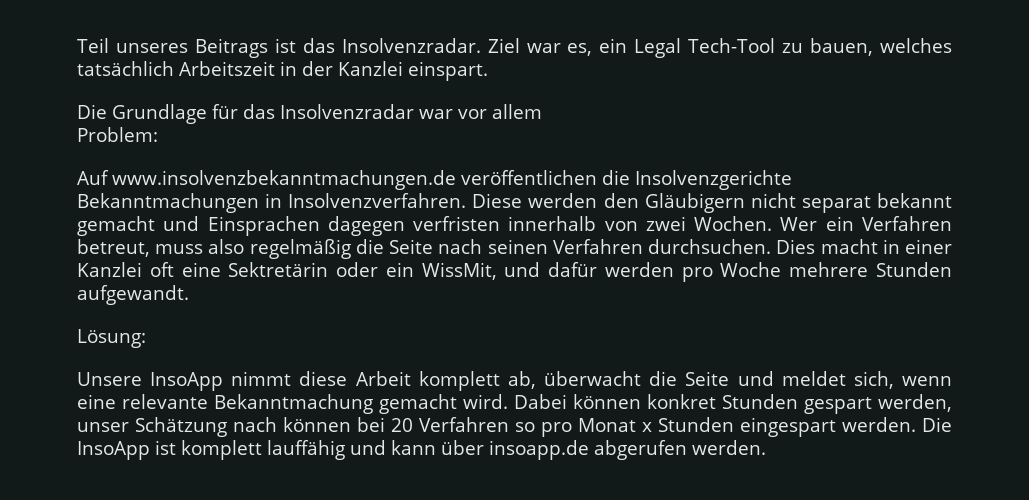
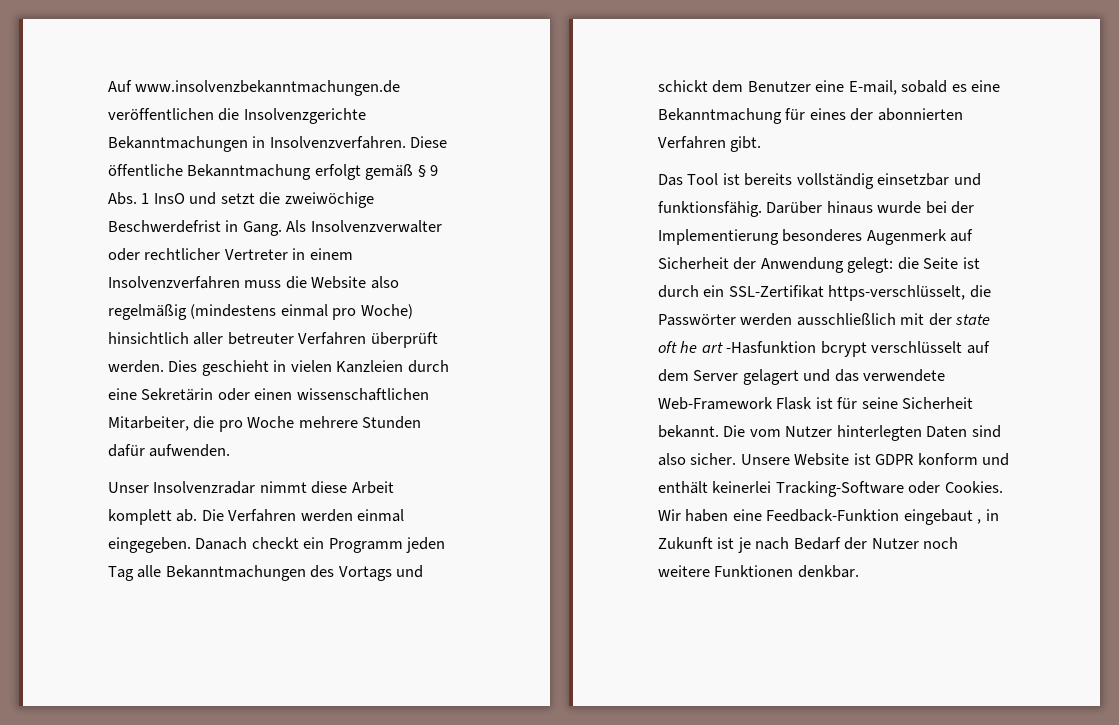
[77,38,952,58] [77,61,488,81] [77,104,542,124] [77,127,158,142] Teil unseres Beitrags ist das Insolvenzradar. Ziel war es, ein Legal Tech-Tool zu bauen, welches tatsächlich Arbeitszeit in der Kanzlei einspart. // Die Grundlage für das Insolvenzradar war vor allem // Problem: // -> (108, 86) none
[528,193,952,213] [77,216,952,236] [77,239,953,259] [77,262,952,282] [77,285,189,305] [77,329,146,348] [77,371,953,391] [77,394,952,414] [77,417,952,437] [77,440,766,460] werden den Gläubigern nicht separat bekannt gemacht und Einsprachen dagegen verfristen innerhalb von zwei Wochen. Wer ein Verfahren betreut, muss also regelmäßig die Seite nach seinen Verfahren durchsuchen. Dies macht in einer Kanzlei oft eine Sektretärin oder ein WissMit, und dafür werden pro Woche mehrere Stunden aufgewandt. // Lösung: // Unsere InsoApp nimmt diese Arbeit komplett ab, überwacht die Seite und meldet sich, wenn eine relevante Bekanntmachung gemacht wird. Dabei können konkret Stunden gespart werden, unser Schätzung nach können bei 20 Verfahren so pro Monat x Stunden eingespart werden. Die InsoApp ist komplett lauffähig und kann über insoapp.de abgerufen werden. -> [108,164,439,180] [108,192,374,208] [108,220,442,236] [108,248,353,261] [108,276,399,289] [108,304,413,320] [108,332,438,348] [108,360,449,376] [108,388,429,401] [108,416,422,432] [108,444,231,457] [108,481,394,494] [108,509,405,525] [108,537,446,553] [108,565,424,581] [658,80,1001,95] [658,108,963,124] [658,136,762,152] [658,173,981,189] [658,201,975,217] [658,229,974,245] [658,257,980,273] [658,285,991,301] [658,313,991,326] [658,341,990,357] [658,369,946,385] [658,397,974,410] [658,425,1001,441] [658,453,1010,466] [658,481,1003,497] [658,509,999,525] [658,537,959,553] [658,565,859,578] öffentliche Bekanntmachung erfolgt gemäß § 9 Abs. 1 InsO und setzt die zweiwöchige Beschwerdefrist in Gang. Als Insolvenzverwalter oder rechtlicher Vertreter in einem Insolvenzverfahren muss die Website also regelmäßig (mindestens einmal pro Woche) hinsichtlich aller betreuter Verfahren überprüft werden. Dies geschieht in vielen Kanzleien durch eine Sekretärin oder einen wissenschaftlichen Mitarbeiter, die pro Woche mehrere Stunden dafür aufwenden. // Unser Insolvenzradar nimmt diese Arbeit komplett ab. Die Verfahren werden einmal eingegeben. Danach checkt ein Programm jeden Tag alle Bekanntmachungen des Vortags und schickt dem Benutzer eine E-mail, sobald es eine Bekanntmachung für eines der abonnierten Verfahren gibt. // Das Tool ist bereits vollständig einsetzbar und funktionsfähig. Darüber hinaus wurde bei der Implementierung besonderes Augenmerk auf Sicherheit der Anwendung gelegt: die Seite ist durch ein SSL-Zertifikat https-verschlüsselt, die Passwörter werden ausschließlich mit der state oft he art -Hasfunktion bcrypt verschlüsselt auf dem Server gelagert und das verwendete Web-Framework Flask ist für seine Sicherheit bekannt. Die vom Nutzer hinterlegten Daten sind also sicher. Unsere Website ist GDPR konform und enthält keinerlei Tracking-Software oder Cookies. Wir haben eine Feedback-Funktion eingebaut , in Zukunft ist je nach Bedarf der Nutzer noch weitere Funktionen denkbar.

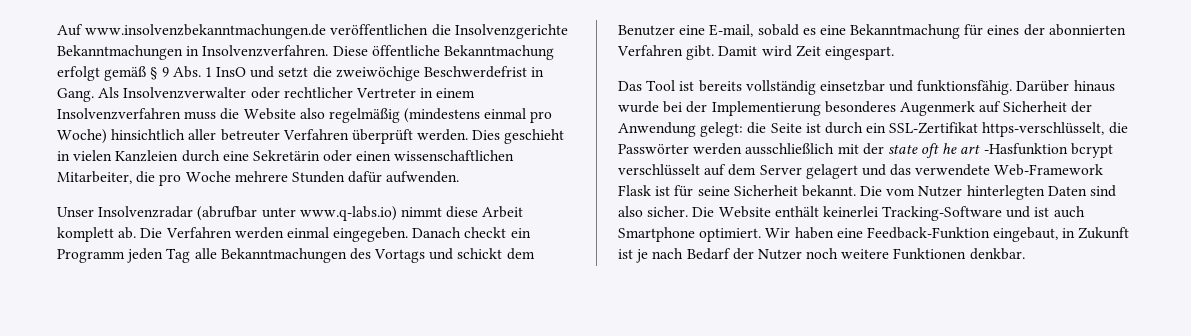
(256, 487) none -> [197,206,397,221] (abrufbar unter www.q-labs.io)
(762, 144) none -> [718,45,894,60] Damit wird Zeit eingespart.
[740,453,1010,466] [658,481,1003,497] Unsere Website ist GDPR konform und enthält keinerlei Tracking-Software oder Cookies. -> [692,206,1085,221] [618,227,762,242] Die Website enthält keinerlei Tracking-Software und ist auch Smartphone optimiert.
[903,509,982,525] eingebaut , -> [993,227,1059,242] eingebaut,

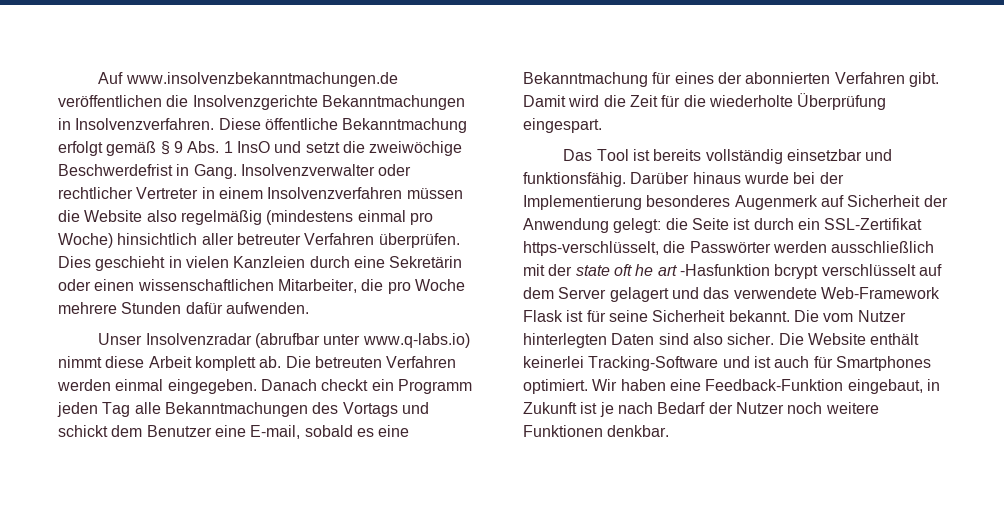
[98,87,120,98] Als -> (237, 171) none
[184,111,217,120] muss -> [406,188,463,199] müssen
[351,129,469,144] überprüft werden. -> [378,233,460,248] überprüfen.
(163, 233) none -> [314,356,382,368] betreuten
[795,45,821,57] Zeit -> [603,93,887,110] die Zeit für die wiederholte Überprüfung
[618,227,695,242] Smartphone -> [813,356,931,371] für Smartphones

